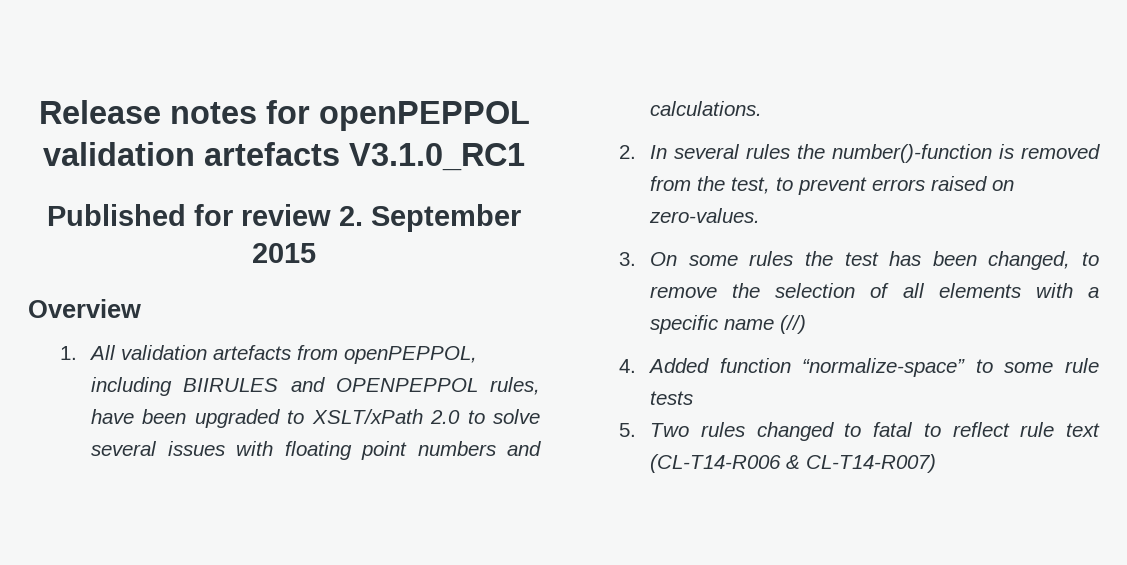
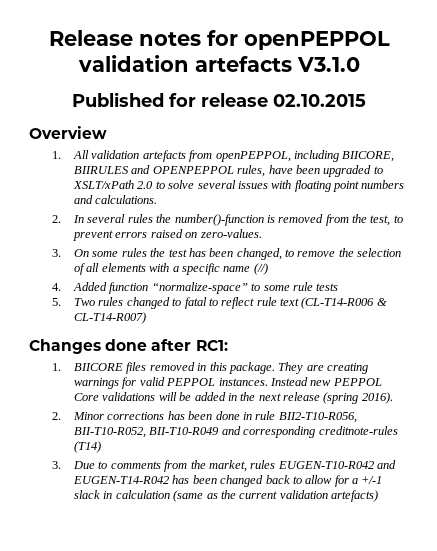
[349,143,525,171] V3.1.0_RC1 -> [296,57,360,72] V3.1.0
[241,204,521,232] [252,243,316,263] review 2. September 2015 -> [201,93,366,107] release 02.10.2015
(172, 386) none -> [342,151,395,162] BIICORE,
(936, 463) none -> [29,339,228,354] [51,362,369,374] [74,377,382,389] [74,392,393,404] [51,411,357,423] [74,426,398,438] [74,441,102,453] [51,460,397,472] [73,475,383,487] [74,490,379,502] // Changes done after RC1: // 1. BIICORE files removed in this package. They are creating warnings for valid PEPPOL instances. Instead new PEPPOL Core validations will be added in the next release (spring 2016). // 2. Minor corrections has been done in rule BII2-T10-R056, BII-T10-R052, BII-T10-R049 and corresponding creditnote-rules (T14) // 3. Due to comments from the market, rules EUGEN-T10-R042 and EUGEN-T14-R042 has been changed back to allow for a +/-1 slack in calculation (same as the current validation artefacts)

